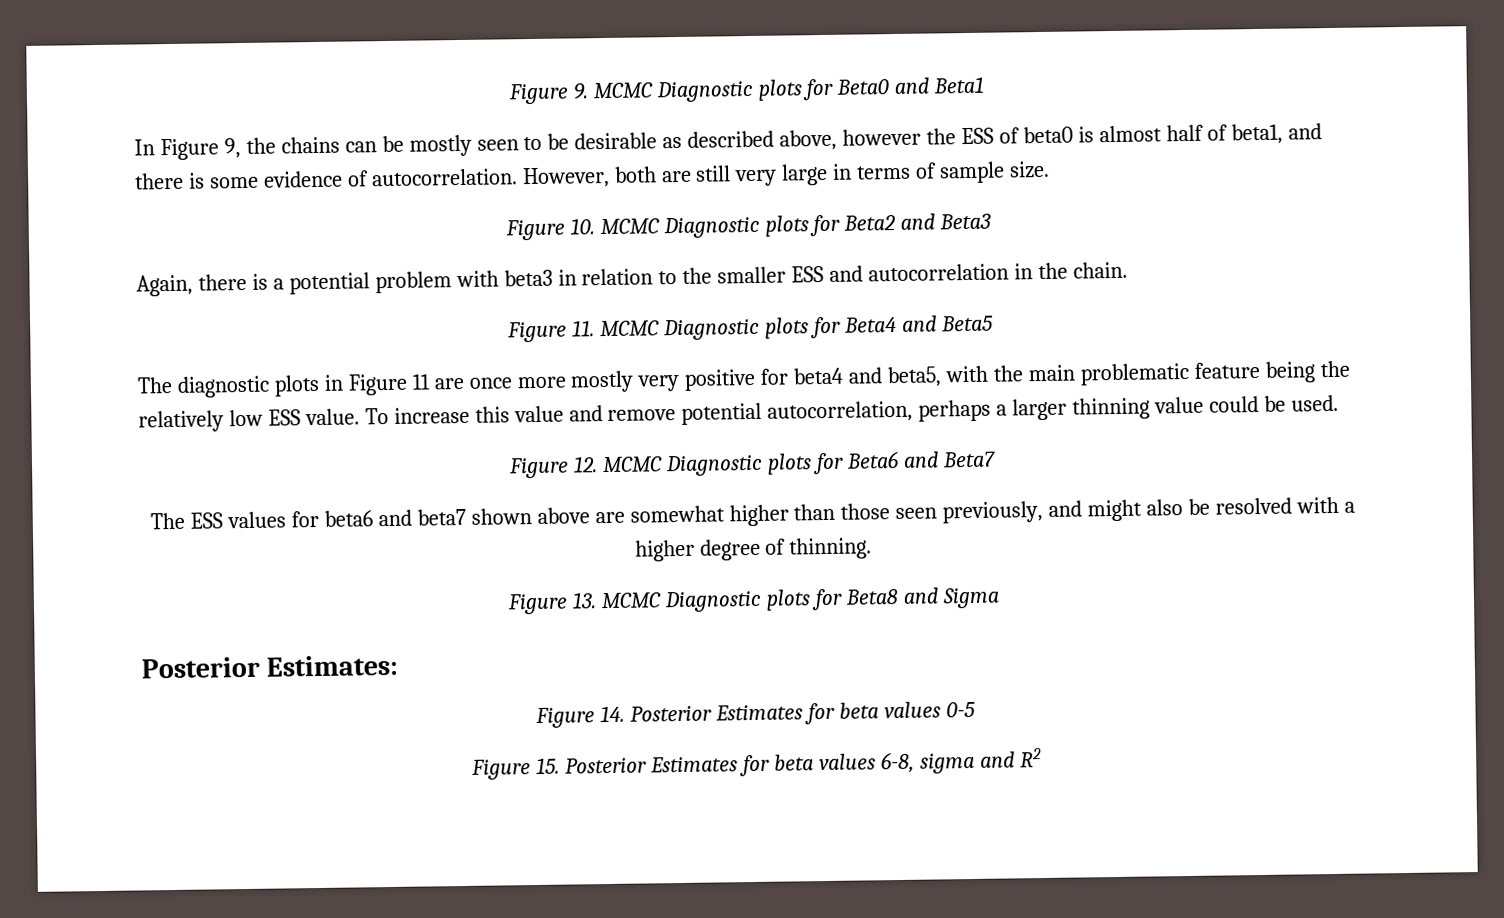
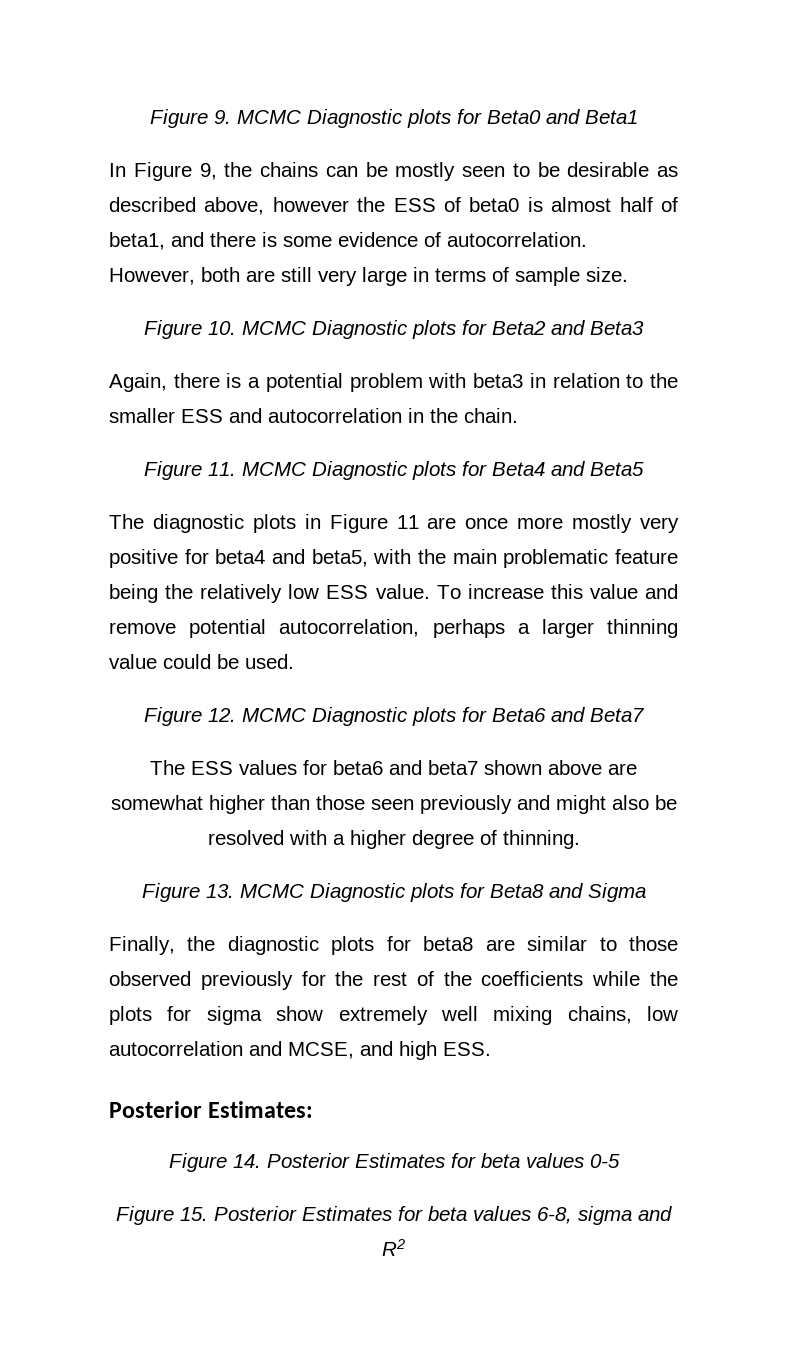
[942,500,1044,524] previously, -> [419,795,512,814] previously
(1000, 598) none -> [109,936,679,955] [109,971,678,990] [109,1006,678,1025] [109,1041,491,1060] // Finally, the diagnostic plots for beta8 are similar to those observed previously for the rest of the coefficients while the plots for sigma show extremely well mixing chains, low autocorrelation and MCSE, and high ESS.

